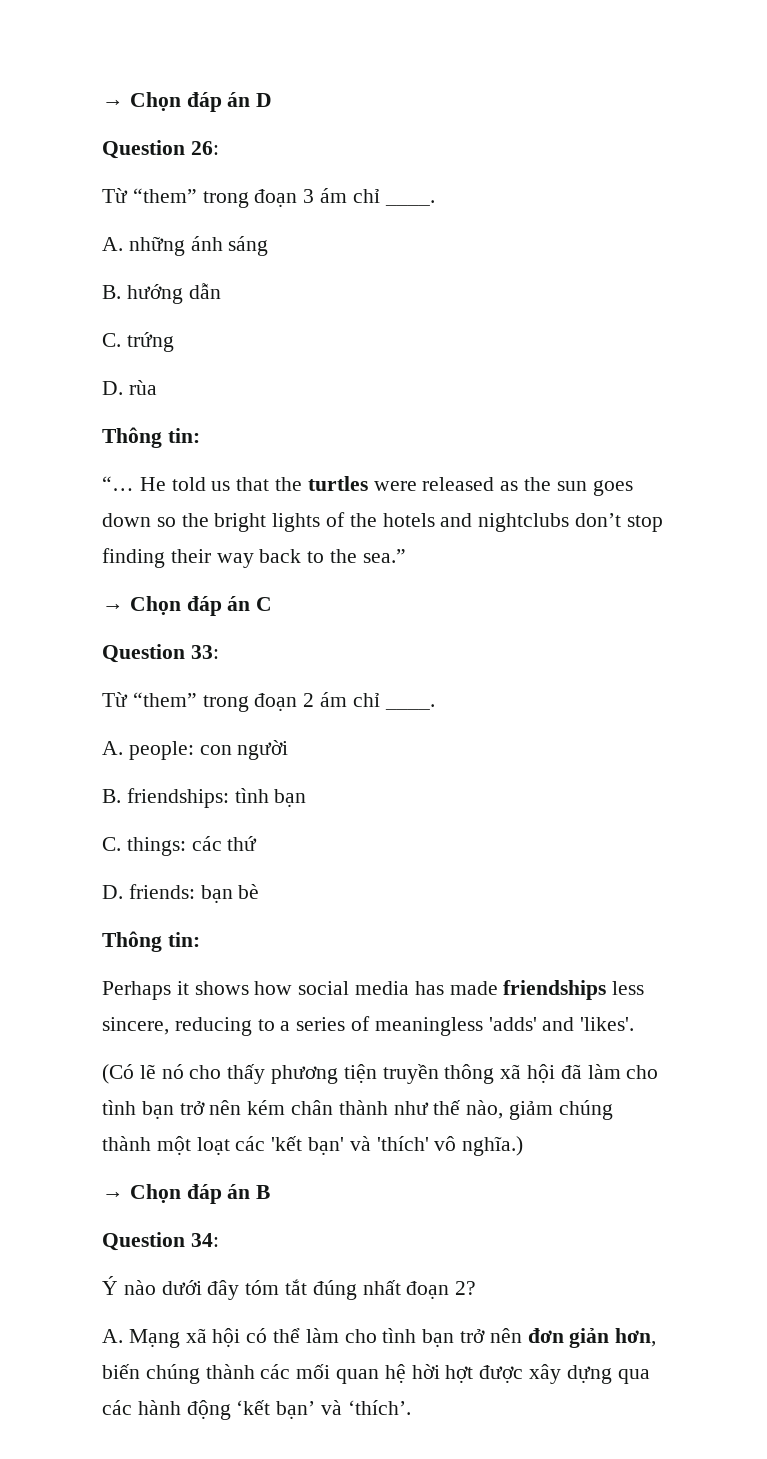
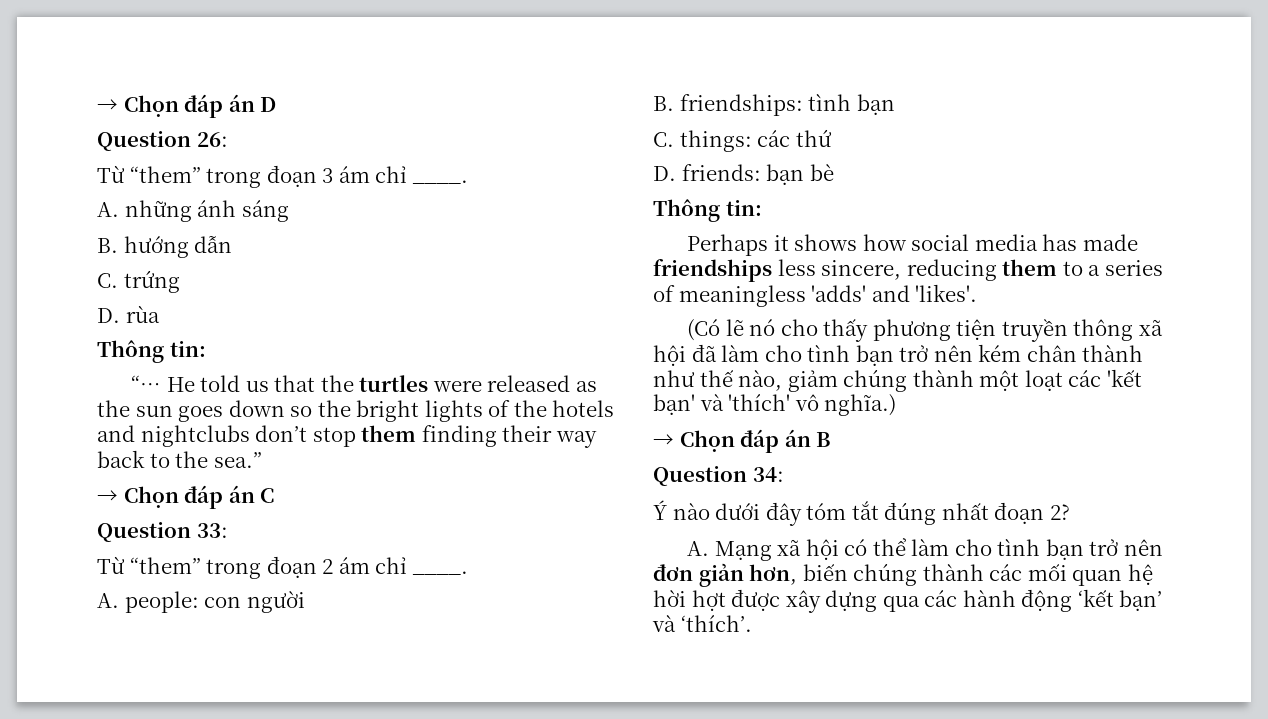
(663, 523) none -> [361,425,417,442] them
(252, 1026) none -> [1002,259,1058,276] them

